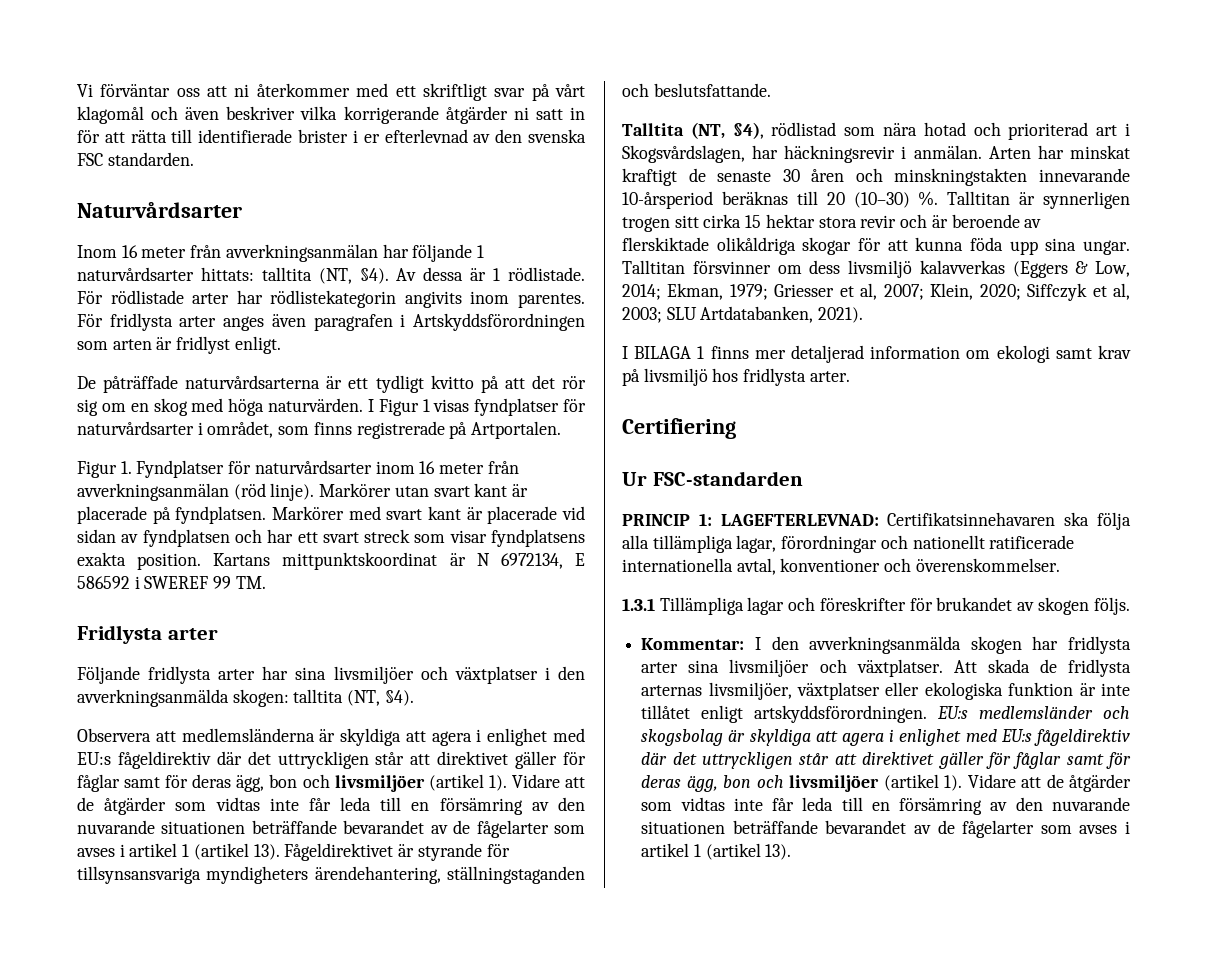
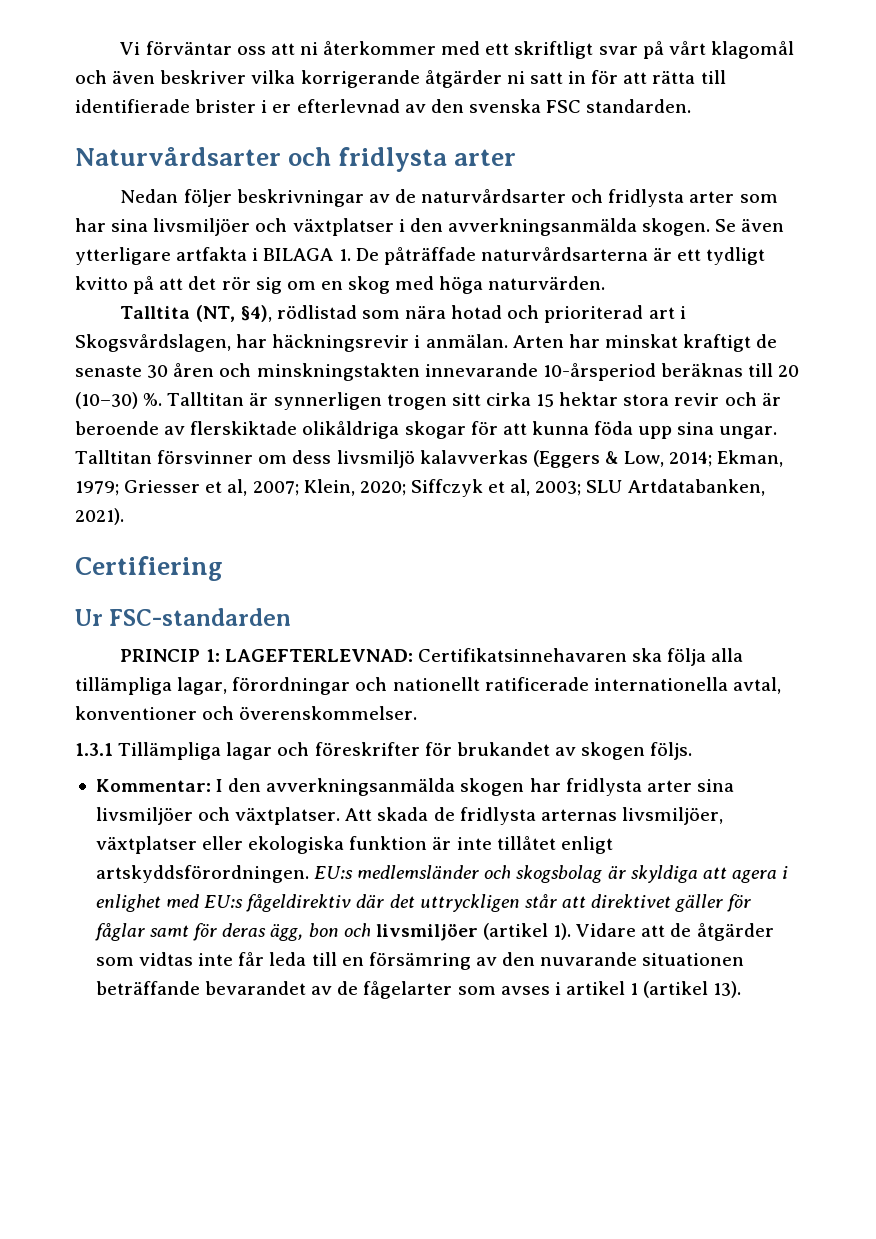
[77,244,485,262] [77,267,586,284] [77,290,585,308] [77,313,585,331] [77,336,281,354] // Inom 16 meter från avverkningsanmälan har följande 1 naturvårdsarter hittats: talltita (NT, §4). Av dessa är 1 rödlistade. För rödlistade arter har rödlistekategorin angivits inom parentes. För fridlysta arter anges även paragrafen i Artskyddsförordningen som arten är fridlyst enligt. // -> [288,147,517,172] [120,189,778,207] [75,218,785,236] [75,247,351,265] och fridlysta arter // Nedan följer beskrivningar av de naturvårdsarter och fridlysta arter som har sina livsmiljöer och växtplatser i den avverkningsanmälda skogen. Se även ytterligare artfakta i BILAGA 1.
[367,398,586,416] [77,421,562,439] [77,460,519,478] [77,483,529,501] [77,506,586,524] [77,529,586,547] [77,552,586,570] [77,576,266,589] [77,625,218,644] [77,666,585,684] [77,689,414,707] [77,728,585,746] [77,751,587,769] [77,774,585,792] [77,797,585,815] [77,820,586,838] [77,843,510,861] [77,866,585,884] [622,83,771,97] I Figur 1 visas fyndplatser för naturvårdsarter i området, som finns registrerade på Artportalen. // Figur 1. Fyndplatser för naturvårdsarter inom 16 meter från avverkningsanmälan (röd linje). Markörer utan svart kant är placerade på fyndplatsen. Markörer med svart kant är placerade vid sidan av fyndplatsen och har ett svart streck som visar fyndplatsens exakta position. Kartans mittpunktskoordinat är N 6972134, E 586592 i SWEREF 99 TM. // Fridlysta arter // Följande fridlysta arter har sina livsmiljöer och växtplatser i den avverkningsanmälda skogen: talltita (NT, §4). // Observera att medlemsländerna är skyldiga att agera i enlighet med EU:s fågeldirektiv där det uttryckligen står att direktivet gäller för fåglar samt för deras ägg, bon och livsmiljöer (artikel 1). Vidare att de åtgärder som vidtas inte får leda till en försämring av den nuvarande situationen beträffande bevarandet av de fågelarter som avses i artikel 1 (artikel 13). Fågeldirektivet är styrande för tillsynsansvariga myndigheters ärendehantering, ställningstaganden och beslutsfattande. -> (606, 283) none
[622,345,1131,363] [622,368,850,386] // I BILAGA 1 finns mer detaljerad information om ekologi samt krav på livsmiljö hos fridlysta arter. -> (124, 516) none

